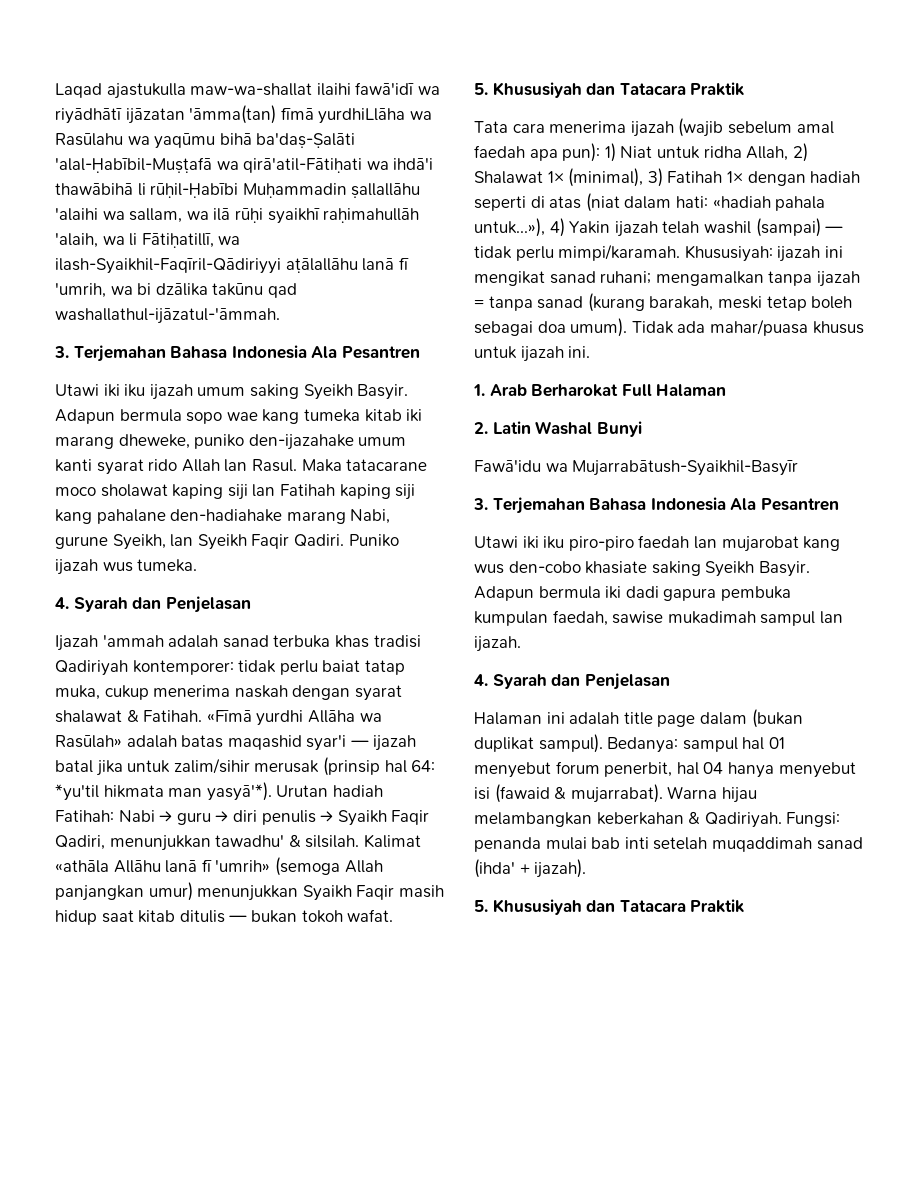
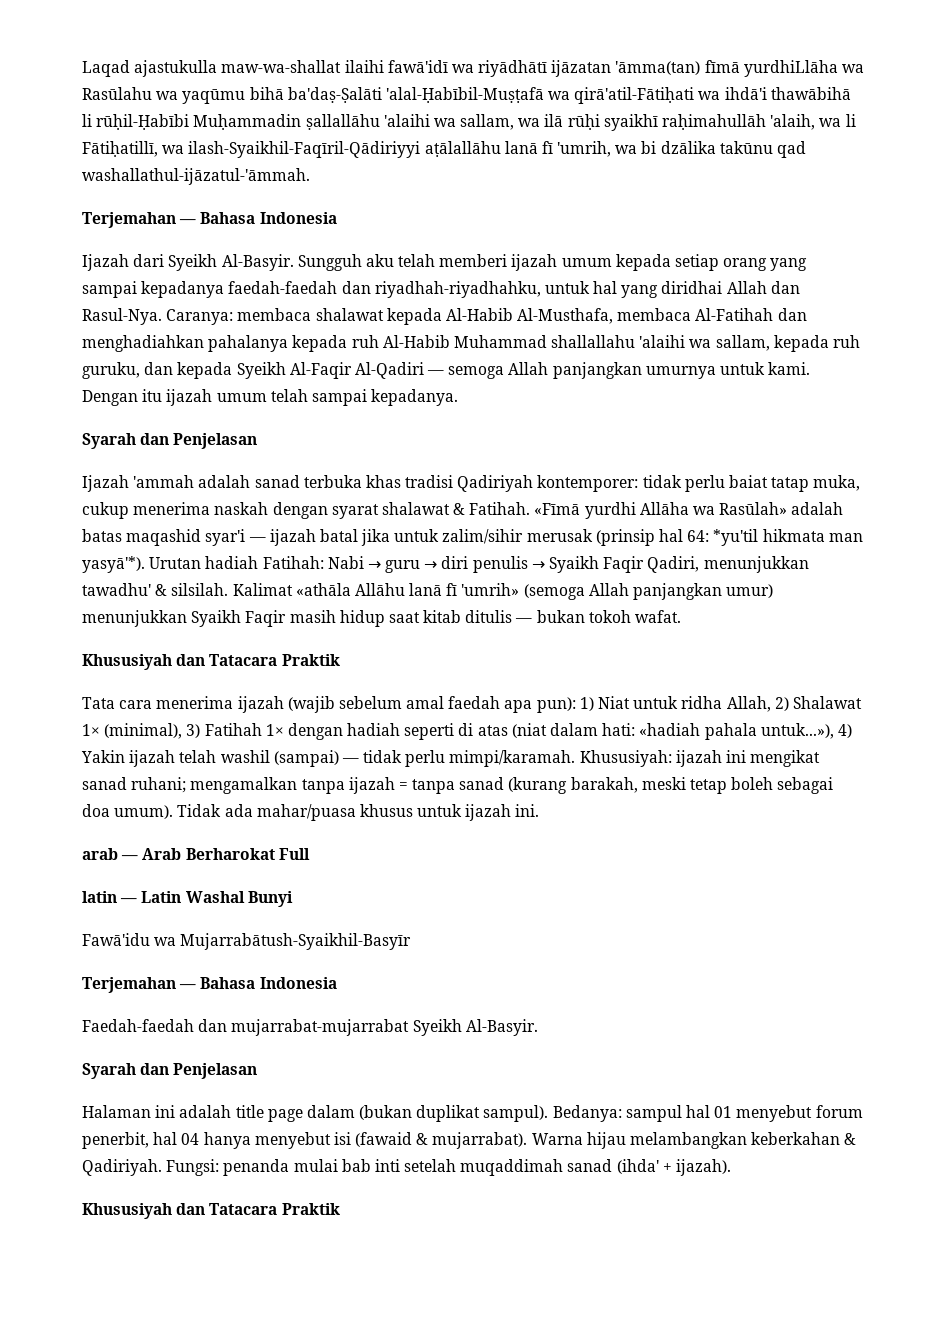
[54,345,420,362] [55,384,409,400] [55,409,423,424] [55,434,407,450] [55,459,428,475] [55,484,416,500] [55,509,391,524] [55,534,399,550] [55,559,198,575] [55,597,69,609] 3. Terjemahan Bahasa Indonesia Ala Pesantren // Utawi iki iku ijazah umum saking Syeikh Basyir. Adapun bermula sopo wae kang tumeka kitab iki marang dheweke, puniko den-ijazahake umum kanti syarat rido Allah lan Rasul. Maka tatacarane moco sholawat kaping siji lan Fatihah kaping siji kang pahalane den-hadiahake marang Nabi, gurune Syeikh, lan Syeikh Faqir Qadiri. Puniko ijazah wus tumeka. // 4. -> [82,212,337,228] [82,254,808,271] [82,281,800,298] [82,308,807,325] [82,335,861,352] [82,362,811,379] [82,389,459,406] Terjemahan — Bahasa Indonesia // Ijazah dari Syeikh Al-Basyir. Sungguh aku telah memberi ijazah umum kepada setiap orang yang sampai kepadanya faedah-faedah dan riyadhah-riyadhahku, untuk hal yang diridhai Allah dan Rasul-Nya. Caranya: membaca shalawat kepada Al-Habib Al-Musthafa, membaca Al-Fatihah dan menghadiahkan pahalanya kepada ruh Al-Habib Muhammad shallallahu 'alaihi wa sallam, kepada ruh guruku, dan kepada Syeikh Al-Faqir Al-Qadiri — semoga Allah panjangkan umurnya untuk kami. Dengan itu ijazah umum telah sampai kepadanya. //
[474,83,488,95] 5. -> (682, 616) none
[473,384,485,396] 1. -> [82,848,139,860] arab —
[656,384,727,396] [474,422,488,434] Halaman // 2. -> [82,891,138,903] // latin —
[473,497,839,514] [474,535,841,552] [474,561,810,577] [474,586,791,601] [474,610,843,626] [474,636,521,652] [474,674,488,686] 3. Terjemahan Bahasa Indonesia Ala Pesantren // Utawi iki iku piro-piro faedah lan mujarobat kang wus den-cobo khasiate saking Syeikh Basyir. Adapun bermula iki dadi gapura pembuka kumpulan faedah, sawise mukadimah sampul lan ijazah. // 4. -> [82,977,337,993] [82,1019,538,1036] Terjemahan — Bahasa Indonesia // Faedah-faedah dan mujarrabat-mujarrabat Syeikh Al-Basyir. //
[474,900,488,912] 5. -> (732, 1167) none

